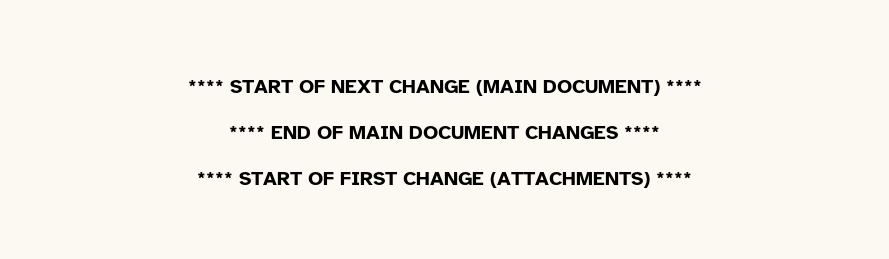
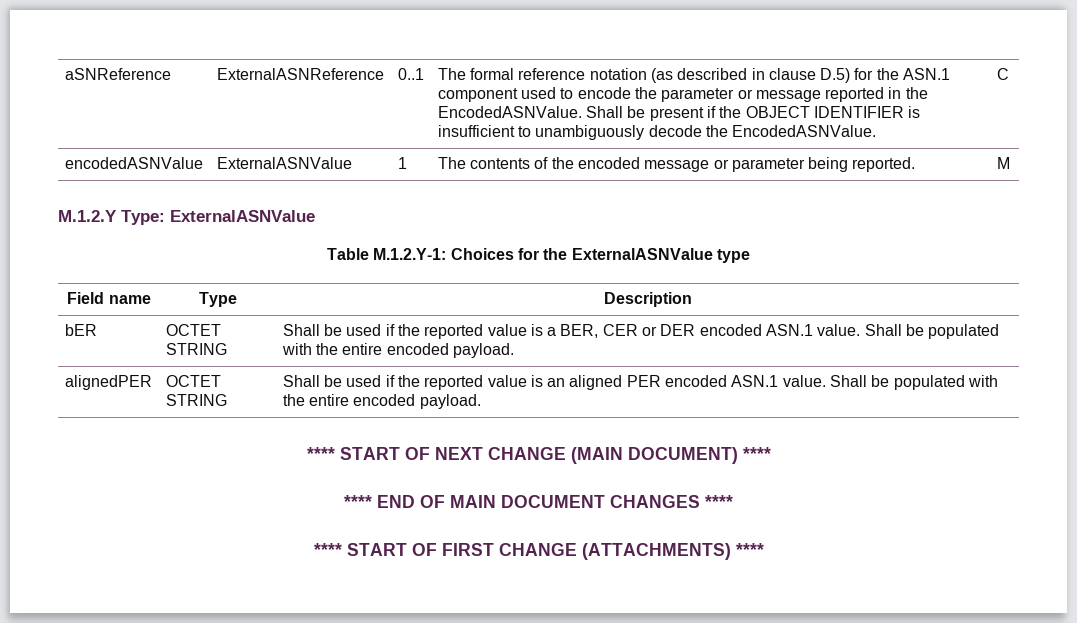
(187, 86) none -> [64,68,171,80] [216,68,384,80] [397,68,424,80] [437,68,951,83] [437,87,928,102] [437,106,921,121] [437,125,877,140] [996,68,1009,80] [64,157,203,169] [216,157,352,169] [397,157,407,169] [437,157,916,172] [996,157,1010,169] [58,210,315,225] [327,248,750,263] [67,292,151,304] [199,292,237,307] [603,292,692,307] [64,324,97,336] [165,324,221,336] [165,343,227,355] [282,324,1000,339] [281,343,514,358] [64,375,152,390] [165,375,221,387] [165,394,227,406] [282,375,999,390] [282,394,481,409] aSNReference | ExternalASNReference | 0..1 | The formal reference notation (as described in clause D.5) for the ASN.1 component used to encode the parameter or message reported in the EncodedASNValue. Shall be present if the OBJECT IDENTIFIER is insufficient to unambiguously decode the EncodedASNValue. | C // encodedASNValue | ExternalASNValue | 1 | The contents of the encoded message or parameter being reported. | M // M.1.2.Y Type: ExternalASNValue // Table M.1.2.Y-1: Choices for the ExternalASNValue type // Field name | Type | Description // bER | OCTET STRING | Shall be used if the reported value is a BER, CER or DER encoded ASN.1 value. Shall be populated with the entire encoded payload. // alignedPER | OCTET STRING | Shall be used if the reported value is an aligned PER encoded ASN.1 value. Shall be populated with the entire encoded payload. //

